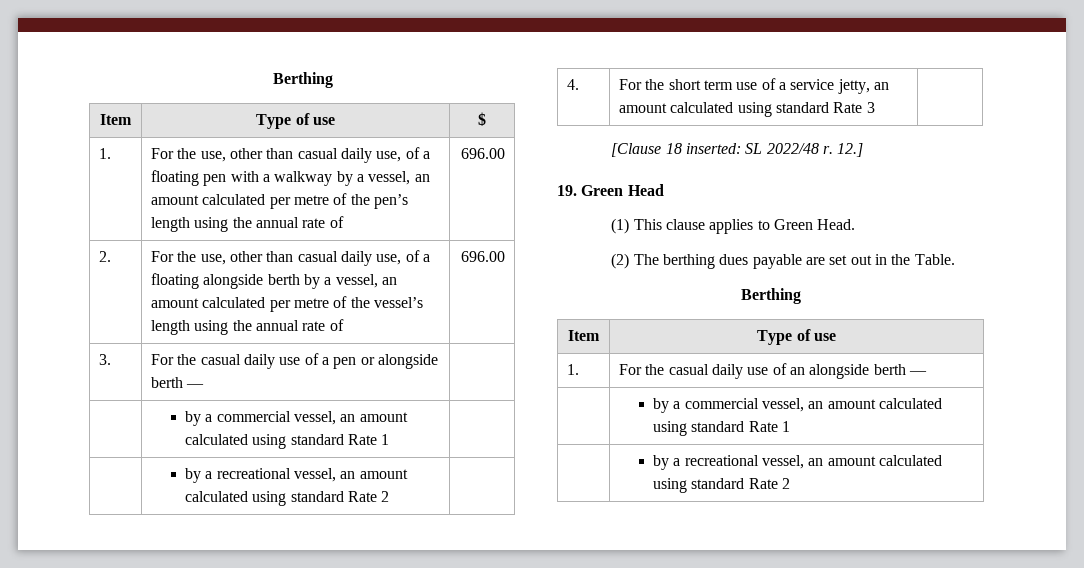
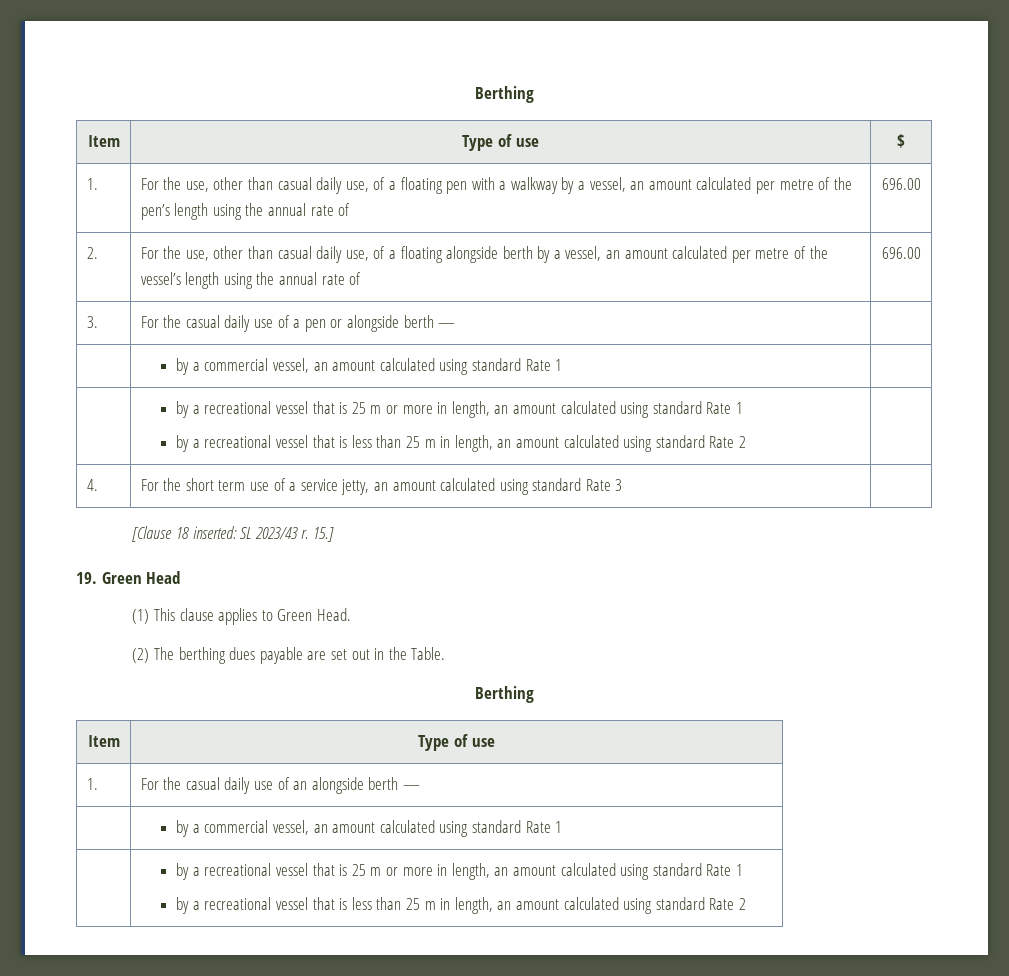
[294,468,337,482] vessel, -> [276,401,743,418] [176,435,493,452] vessel that is 25 m or more in length, an amount calculated using standard Rate 1 // by a recreational vessel that is less than 25 m in length,
[766,143,864,157] 2022/48 r. 12.] -> [254,527,334,542] 2023/43 r. 15.]
[762,455,805,469] vessel, -> [276,863,743,880] [176,897,493,914] vessel that is 25 m or more in length, an amount calculated using standard Rate 1 // by a recreational vessel that is less than 25 m in length,

